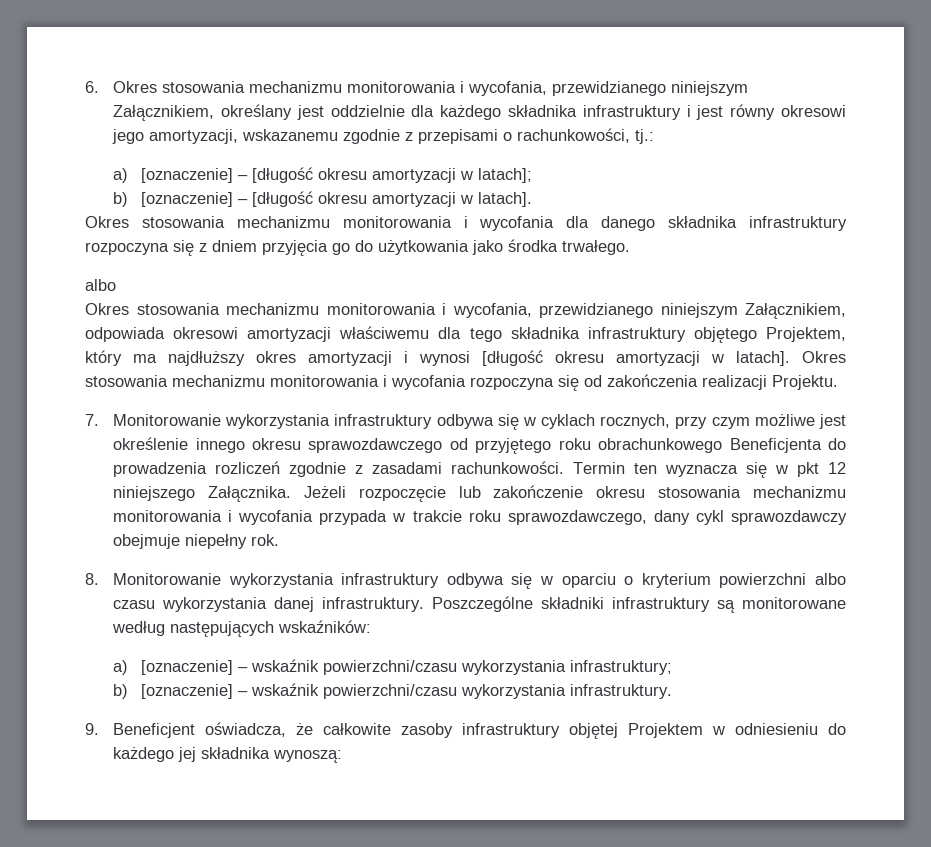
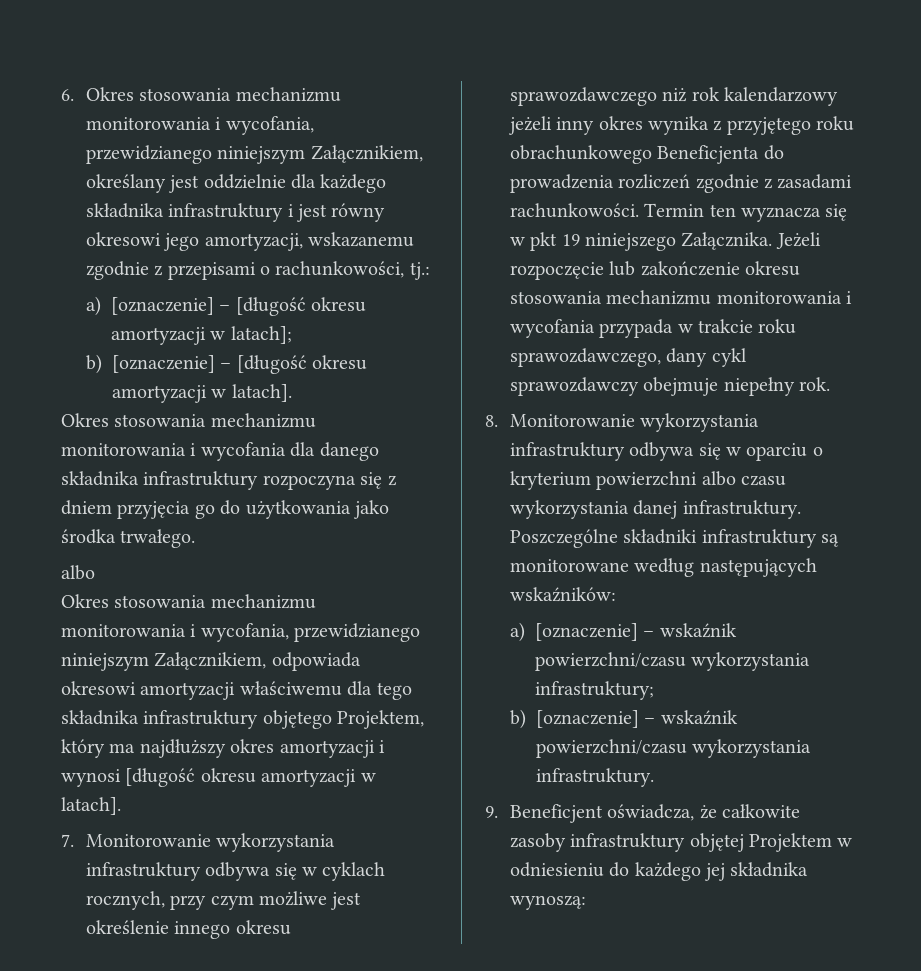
[802,351,846,363] [85,374,838,391] Okres stosowania mechanizmu monitorowania i wycofania rozpoczyna się od zakończenia realizacji Projektu. -> (121, 806) none
[449,438,468,450] od -> [662,87,838,106] [508,116,723,135] niż rok kalendarzowy jeżeli inny okres wynika z
[827,462,846,474] 12 -> [561,234,580,246] 19

